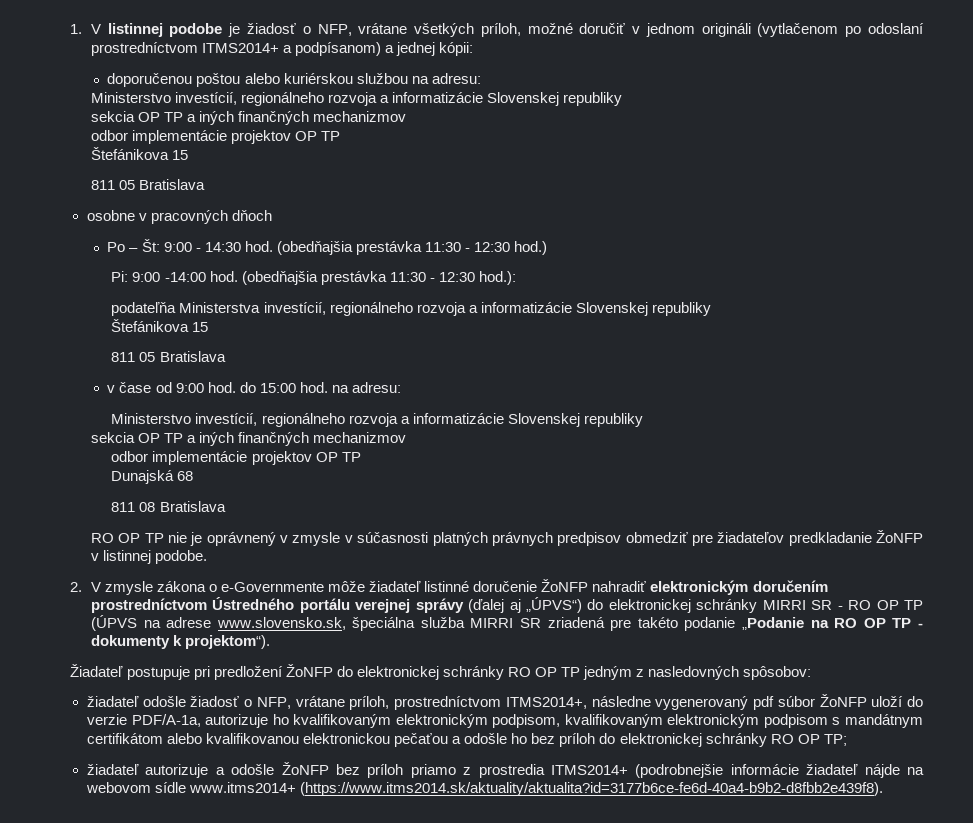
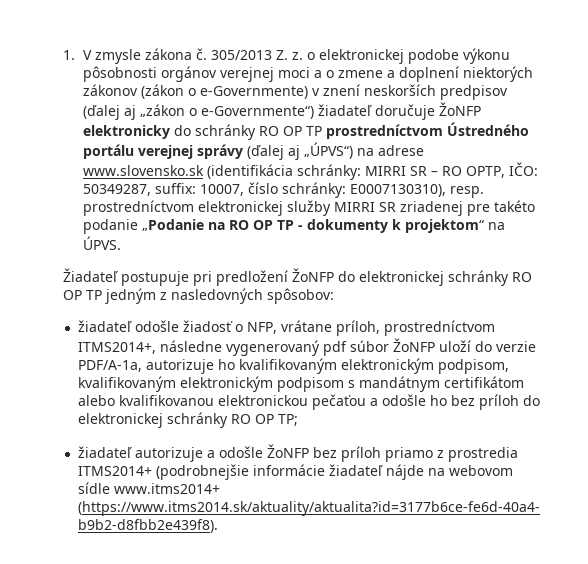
[107,23,925,37] [90,42,474,56] [107,73,481,87] [90,92,623,106] [90,111,407,125] [90,130,341,144] [90,147,188,160] [90,179,206,190] [86,210,273,224] [107,239,548,255] [111,271,516,285] [111,302,711,316] [111,319,209,332] [111,351,226,362] [107,382,401,393] [111,413,643,427] [90,432,407,446] [111,451,361,465] [111,470,194,484] [111,501,226,512] [90,530,923,546] [90,550,208,564] [70,579,828,595] listinnej podobe je žiadosť o NFP, vrátane všetkých príloh, možné doručiť v jednom origináli (vytlačenom po odoslaní prostredníctvom ITMS2014+ a podpísanom) a jednej kópii: // doporučenou poštou alebo kuriérskou službou na adresu: // Ministerstvo investícií, regionálneho rozvoja a informatizácie Slovenskej republiky // sekcia OP TP a iných finančných mechanizmov // odbor implementácie projektov OP TP // Štefánikova 15 // 811 05 Bratislava // osobne v pracovných dňoch // Po – Št: 9:00 - 14:30 hod. (obedňajšia prestávka 11:30 - 12:30 hod.) // Pi: 9:00 -14:00 hod. (obedňajšia prestávka 11:30 - 12:30 hod.): // podateľňa Ministerstva investícií, regionálneho rozvoja a informatizácie Slovenskej republiky // Štefánikova 15 // 811 05 Bratislava // v čase od 9:00 hod. do 15:00 hod. na adresu: // Ministerstvo investícií, regionálneho rozvoja a informatizácie Slovenskej republiky // sekcia OP TP a iných finančných mechanizmov // odbor implementácie projektov OP TP // Dunajská 68 // 811 08 Bratislava // RO OP TP nie je oprávnený v zmysle v súčasnosti platných právnych predpisov obmedziť pre žiadateľov predkladanie ŽoNFP v listinnej podobe. // 2. V zmysle zákona o e-Governmente môže žiadateľ listinné doručenie ŽoNFP nahradiť elektronickým doručením -> [95,48,511,64] [83,66,534,82] [83,84,509,100] [83,102,482,120] [83,124,323,140] zmysle zákona č. 305/2013 Z. z. o elektronickej podobe výkonu pôsobnosti orgánov verejnej moci a o zmene a doplnení niektorých zákonov (zákon o e-Governmente) v znení neskorších predpisov (ďalej aj „zákon o e-Governmente“) žiadateľ doručuje ŽoNFP elektronicky do schránky RO OP TP
[587,599,923,613] [90,615,605,631] do elektronickej schránky MIRRI SR - RO OP TP (ÚPVS na adrese www.slovensko.sk, špeciálna služba MIRRI SR zriadená -> [357,145,425,156] [83,162,539,180] [83,182,485,198] [83,200,464,216] na adrese www.slovensko.sk (identifikácia schránky: MIRRI SR – RO OPTP, IČO: 50349287, suffix: 10007, číslo schránky: E0007130310), resp. prostredníctvom elektronickej služby MIRRI SR zriadenej
[185,635,271,649] projektom“). -> [405,219,506,233] [83,236,122,250] projektom“ na ÚPVS.

